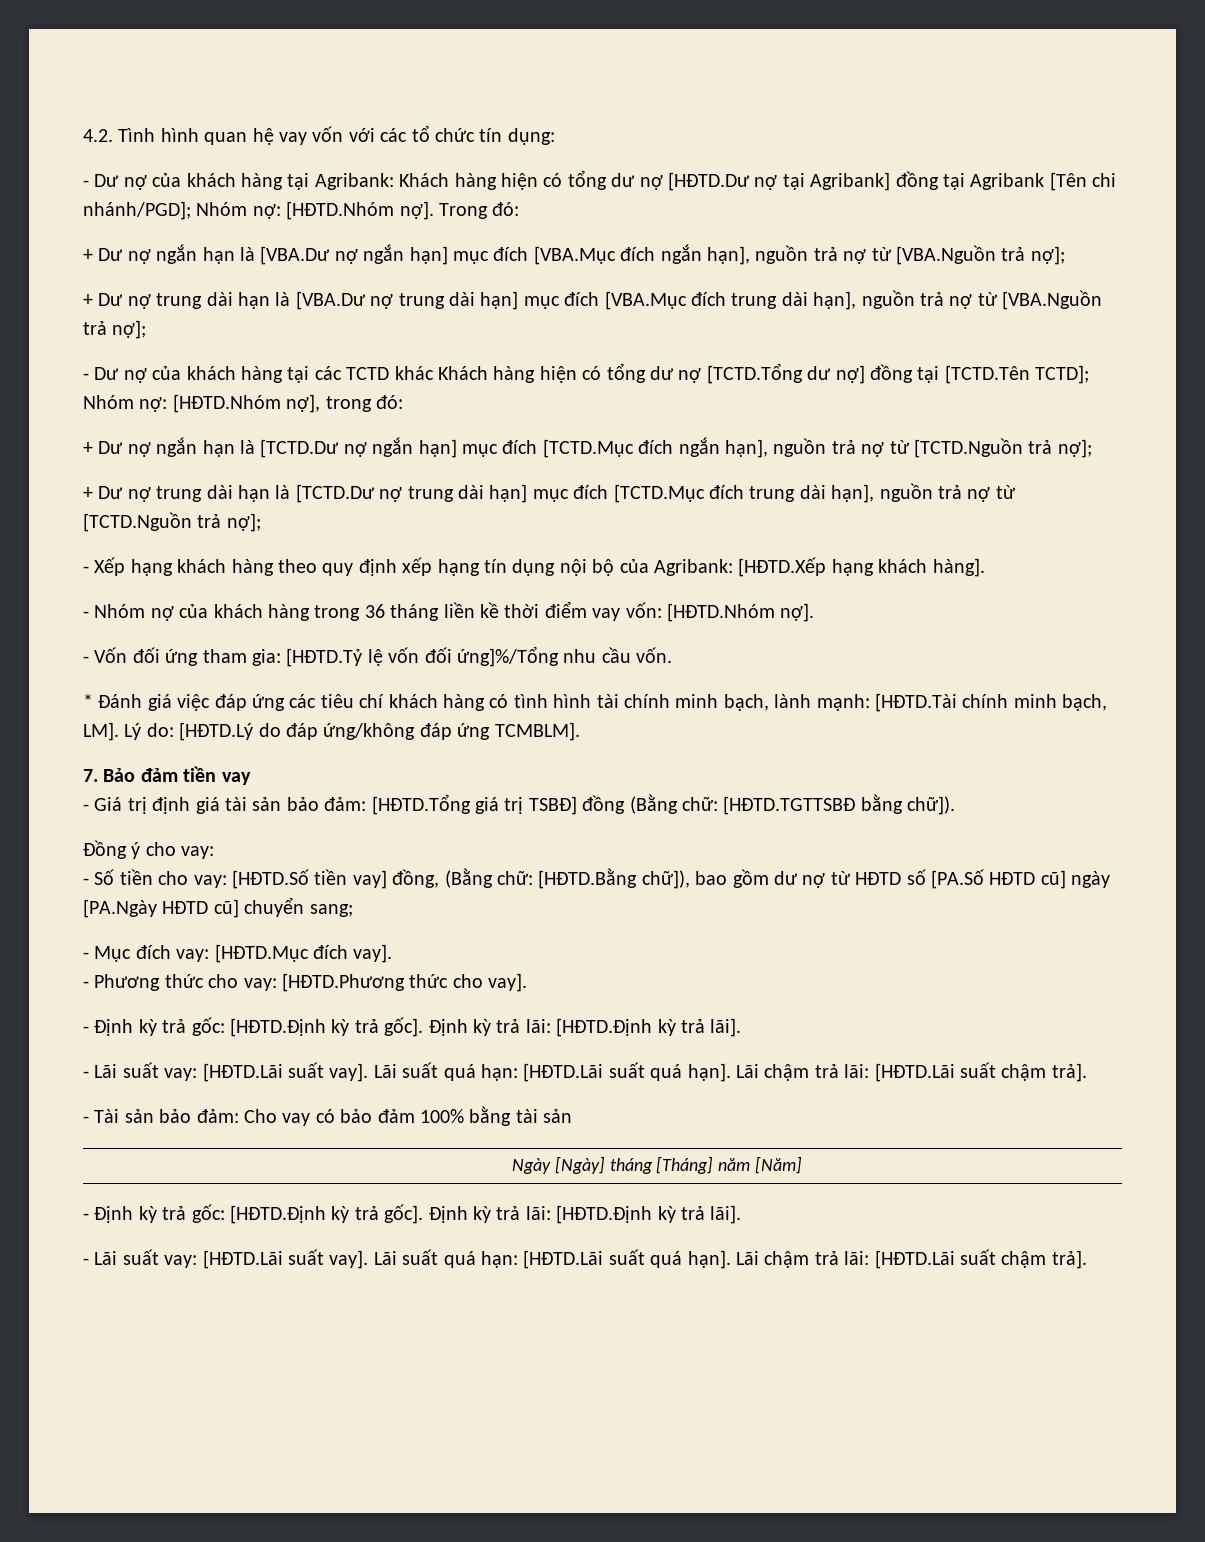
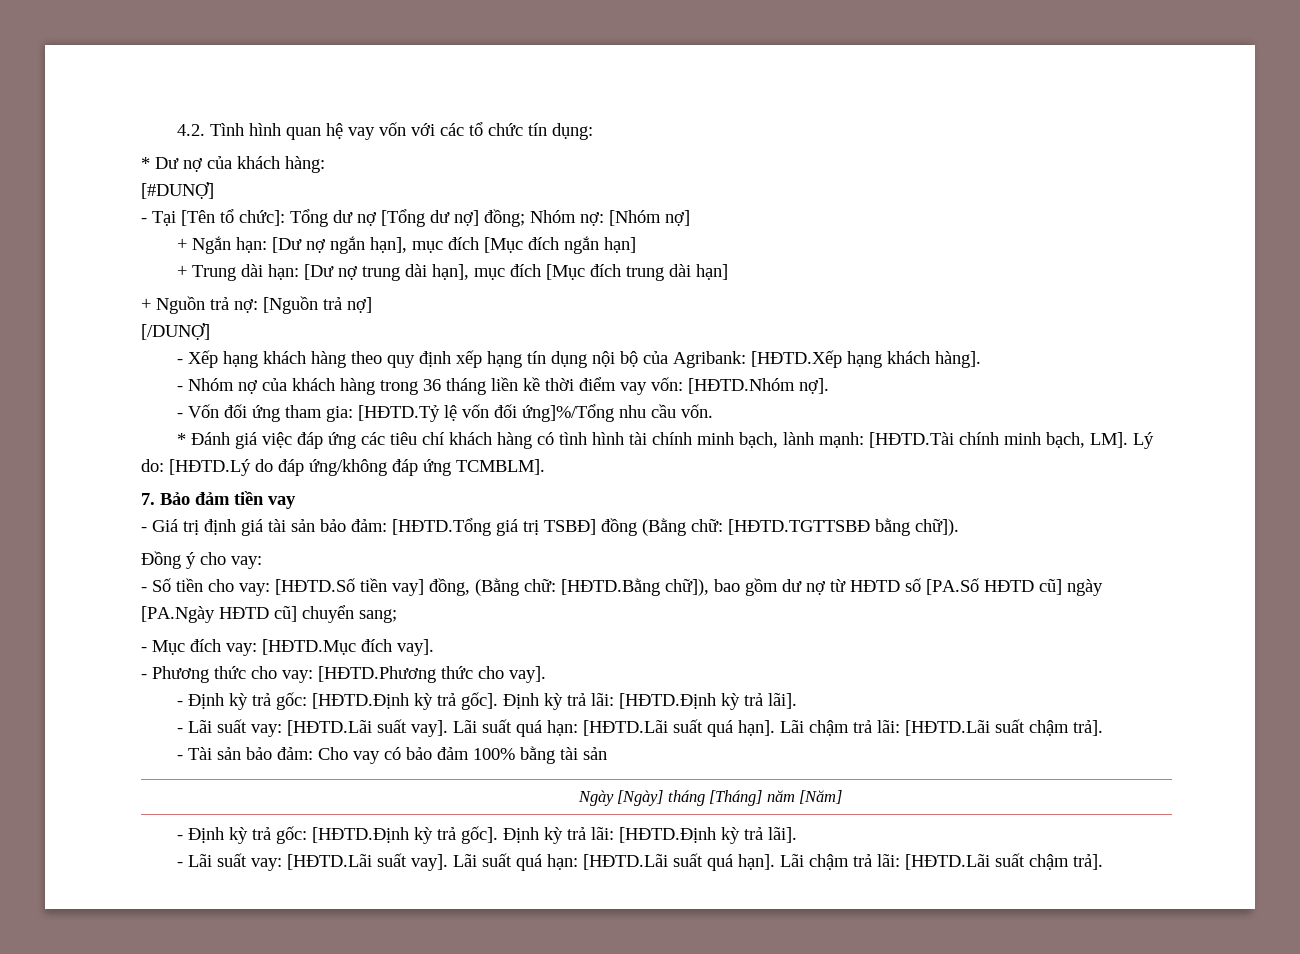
[83,170,1117,191] [83,201,520,220] [83,244,1065,265] [83,290,1103,310] [83,320,147,339] [83,363,1090,384] [83,394,403,413] [83,437,1092,458] [83,483,1016,503] [83,512,261,532] - Dư nợ của khách hàng tại Agribank: Khách hàng hiện có tổng dư nợ [HĐTD.Dư nợ tại Agribank] đồng tại Agribank [Tên chi nhánh/PGD]; Nhóm nợ: [HĐTD.Nhóm nợ]. Trong đó: // + Dư nợ ngắn hạn là [VBA.Dư nợ ngắn hạn] mục đích [VBA.Mục đích ngắn hạn], nguồn trả nợ từ [VBA.Nguồn trả nợ]; // + Dư nợ trung dài hạn là [VBA.Dư nợ trung dài hạn] mục đích [VBA.Mục đích trung dài hạn], nguồn trả nợ từ [VBA.Nguồn trả nợ]; // - Dư nợ của khách hàng tại các TCTD khác Khách hàng hiện có tổng dư nợ [TCTD.Tổng dư nợ] đồng tại [TCTD.Tên TCTD]; Nhóm nợ: [HĐTD.Nhóm nợ], trong đó: // + Dư nợ ngắn hạn là [TCTD.Dư nợ ngắn hạn] mục đích [TCTD.Mục đích ngắn hạn], nguồn trả nợ từ [TCTD.Nguồn trả nợ]; // + Dư nợ trung dài hạn là [TCTD.Dư nợ trung dài hạn] mục đích [TCTD.Mục đích trung dài hạn], nguồn trả nợ từ [TCTD.Nguồn trả nợ]; -> [141,156,325,173] [141,182,214,199] [141,209,690,227] [176,236,636,254] [176,264,728,281] [141,296,372,314] [141,323,210,340] * Dư nợ của khách hàng: // [#DUNỢ] // - Tại [Tên tổ chức]: Tổng dư nợ [Tổng dư nợ] đồng; Nhóm nợ: [Nhóm nợ] // + Ngắn hạn: [Dư nợ ngắn hạn], mục đích [Mục đích ngắn hạn] // + Trung dài hạn: [Dư nợ trung dài hạn], mục đích [Mục đích trung dài hạn] // + Nguồn trả nợ: [Nguồn trả nợ] // [/DUNỢ]

